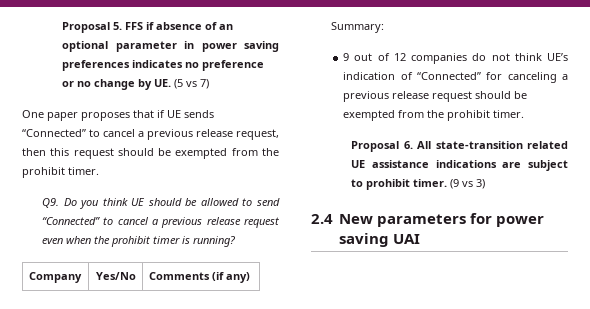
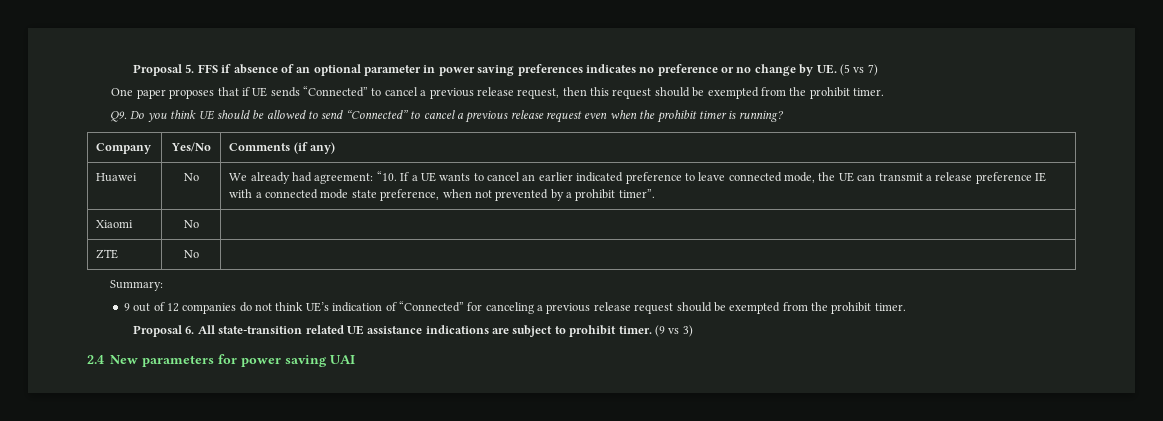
(250, 277) none -> [96,173,138,182] [183,173,199,181] [229,171,1047,184] [229,189,655,201] [96,220,134,228] [183,220,199,228] [96,249,119,259] [183,250,199,258] // Huawei | No | We already had agreement: “10. If a UE wants to cancel an earlier indicated preference to leave connected mode, the UE can transmit a release preference IE with a connected mode state preference, when not prevented by a prohibit timer”. // Xiaomi | No | // ZTE | No |

